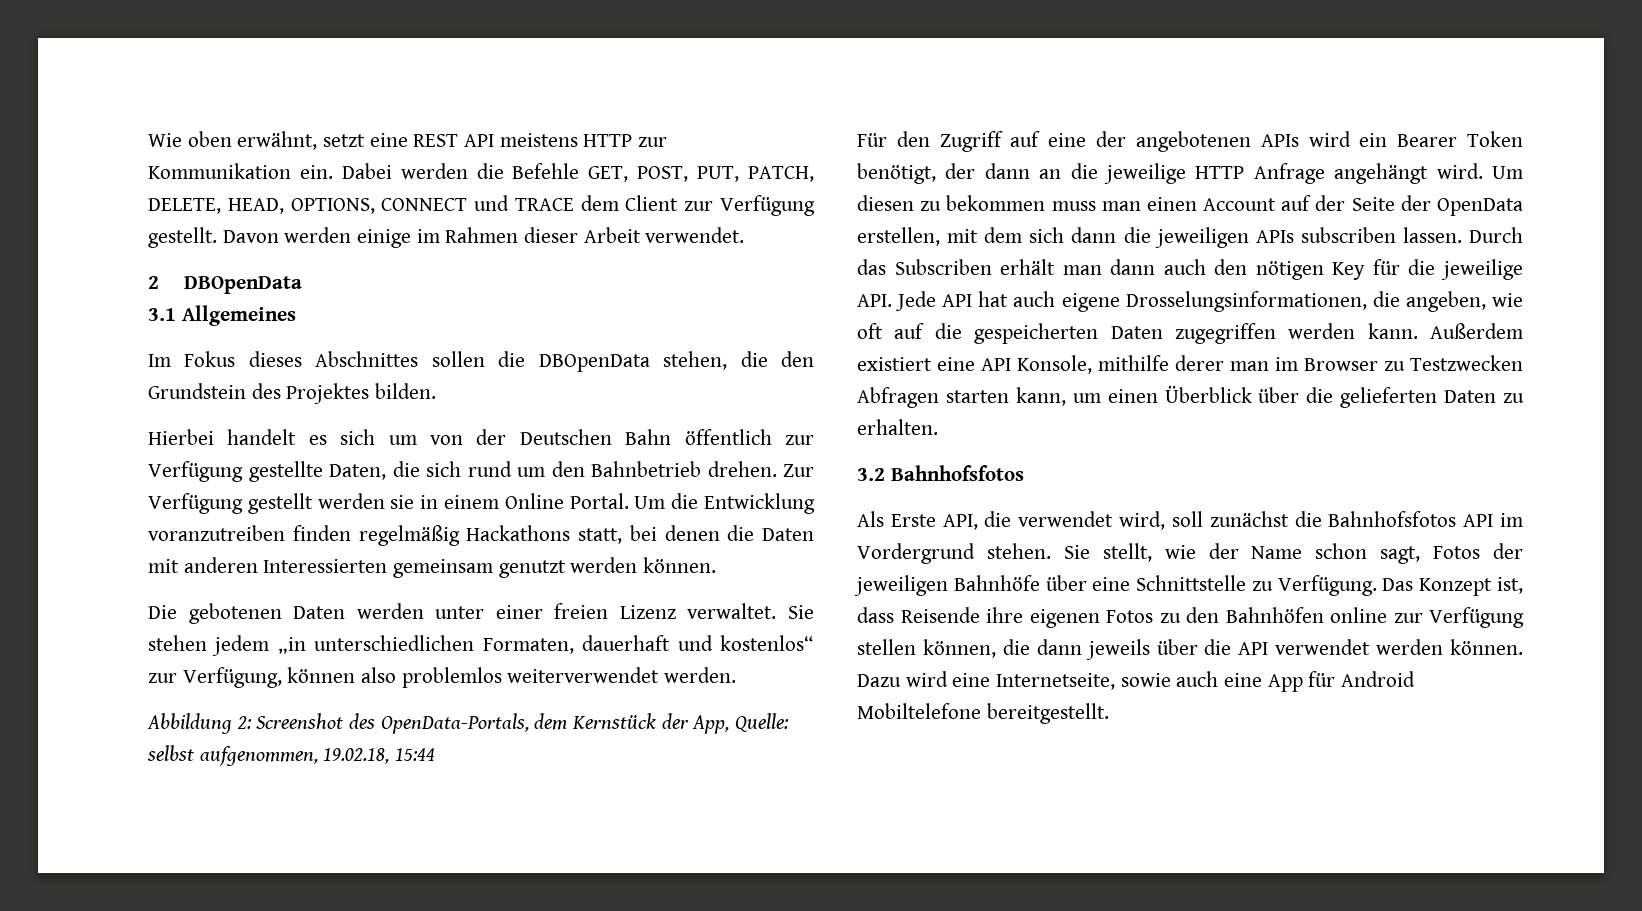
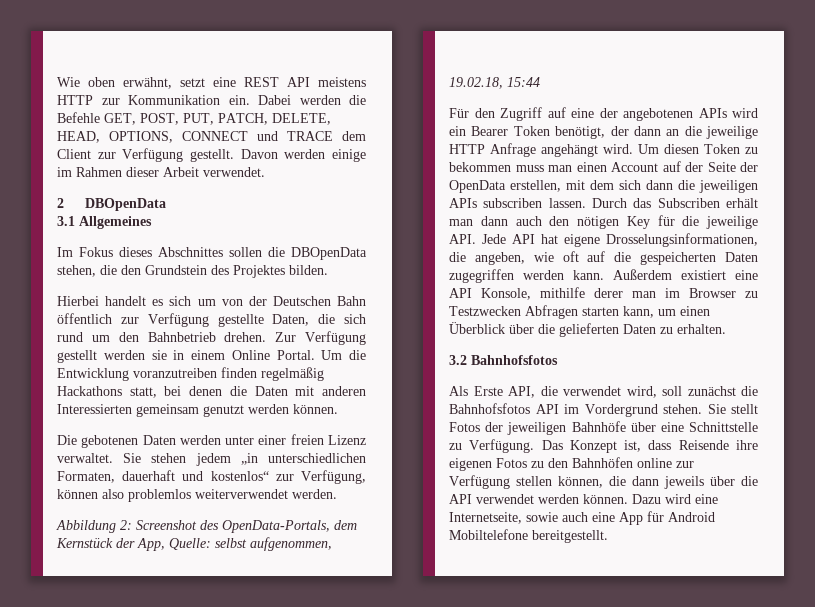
(914, 203) none -> [704,144,740,154] Token
[1013,291,1056,307] auch -> (558, 239) none
[1102,543,1421,564] stellt, wie der Name schon sagt, -> [731,404,758,414] stellt

